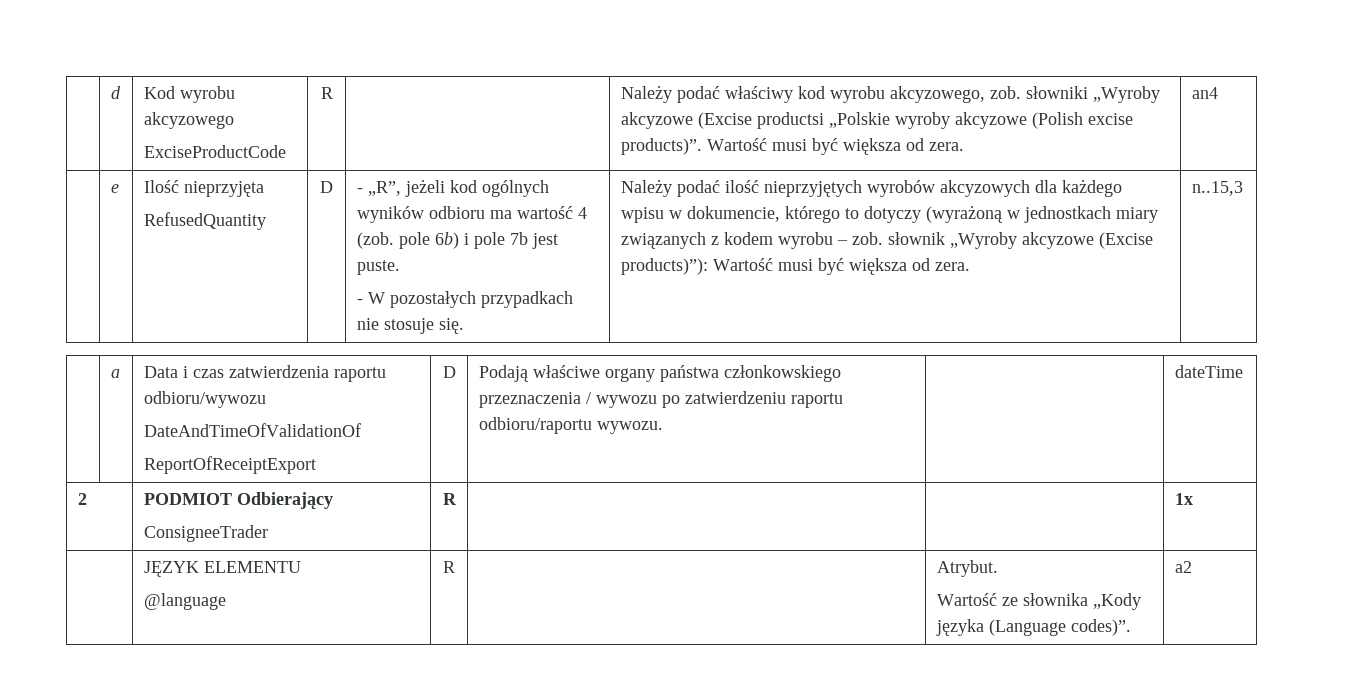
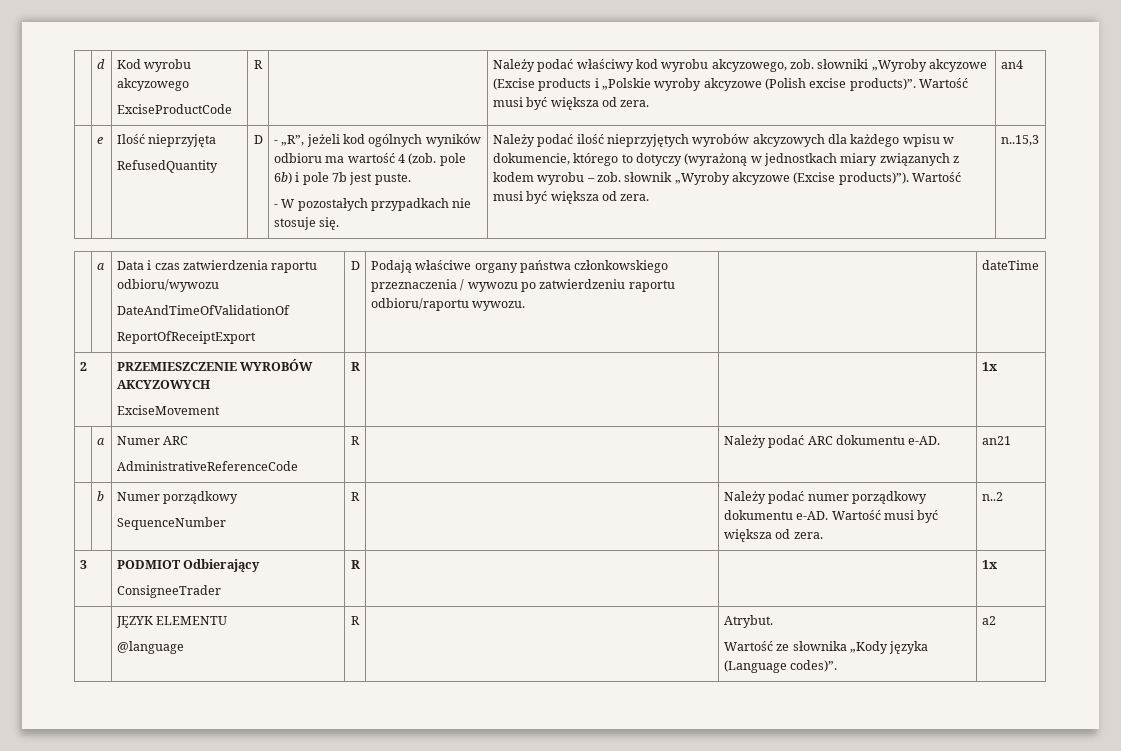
[756,112,824,129] productsi -> [538,78,599,91] products i
[620,258,708,275] products)”): -> [838,172,909,185] products)”).
(87, 499) none -> [116,359,314,371] [116,380,210,389] [116,405,220,415] [350,362,360,371] [981,362,997,371] [96,438,105,445] [116,436,189,445] [116,461,298,471] [351,436,360,445] [723,435,941,448] [981,436,1011,445] [96,491,104,501] [116,491,239,504] [116,517,226,530] [351,492,360,501] [723,491,927,504] [723,510,939,523] [723,529,823,542] [981,492,1003,501] [79,560,87,569] | PRZEMIESZCZENIE WYROBÓW AKCYZOWYCH // ExciseMovement | R | | | 1x // | a | Numer ARC // AdministrativeReferenceCode | R | | Należy podać ARC dokumentu e-AD. | an21 // | b | Numer porządkowy // SequenceNumber | R | | Należy podać numer porządkowy dokumentu e-AD. Wartość musi być większa od zera. | n..2 // 3

